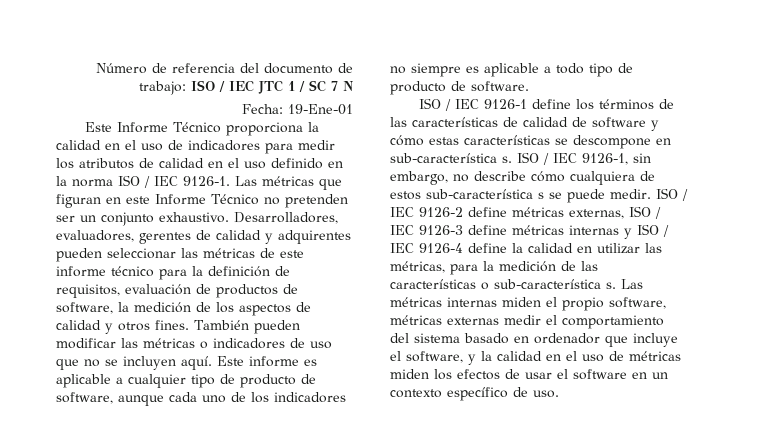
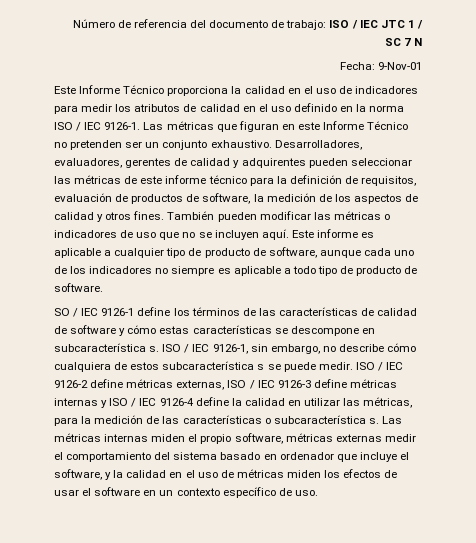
[288,104,353,115] 19-Ene-01 -> [378,62,422,70] 9-Nov-01
[418,98,441,109] ISO -> [54,308,70,316] SO
[390,153,497,163] sub-característica -> [54,343,146,352] subcaracterística
[426,189,533,199] sub-característica -> [162,361,255,370] subcaracterística
[494,279,601,289] sub-característica -> [273,415,366,424] subcaracterística

